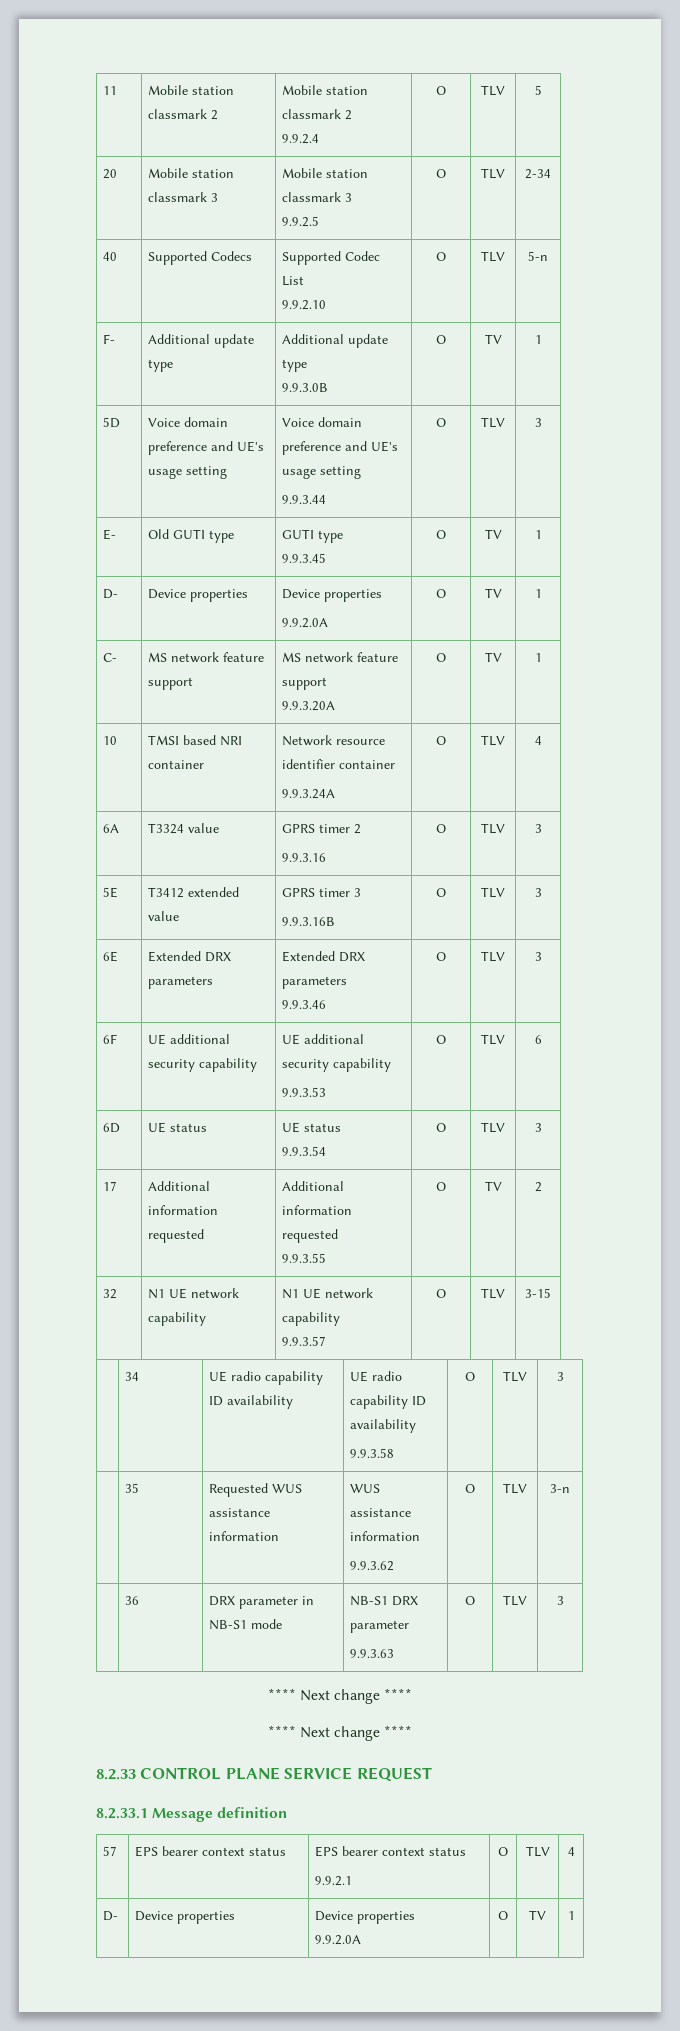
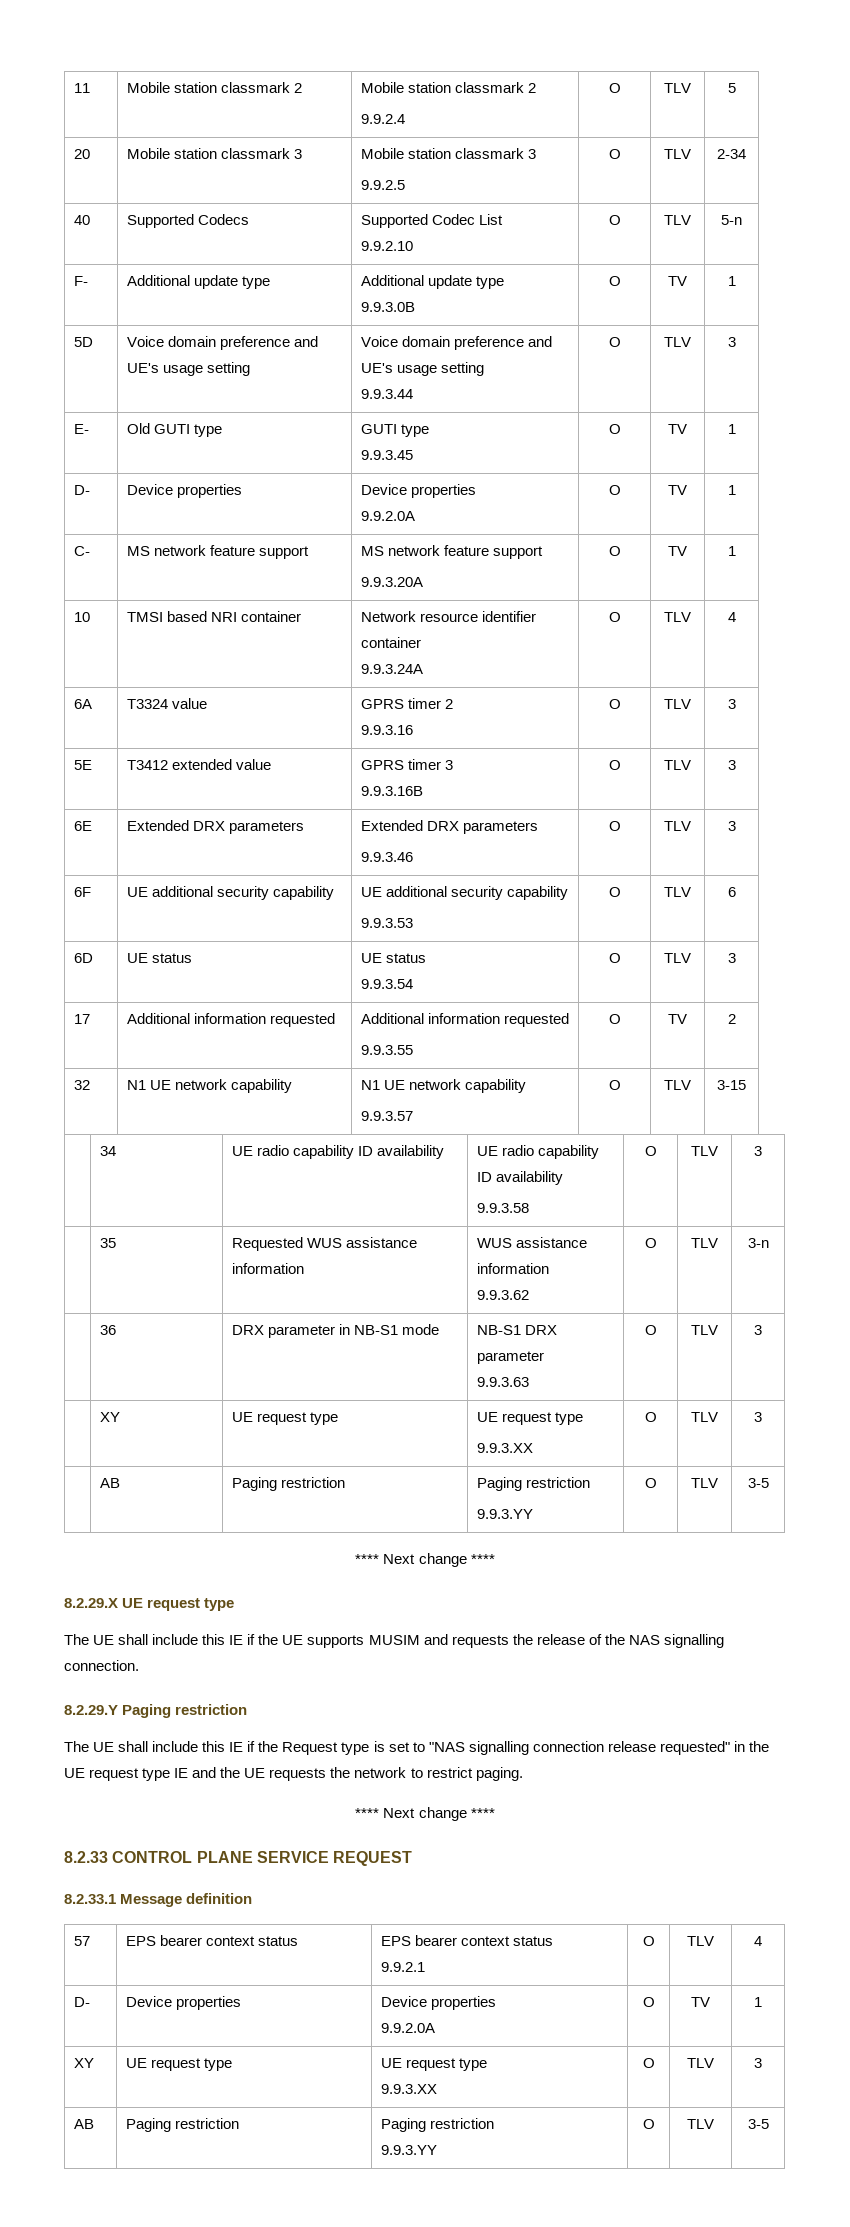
[267,1688,413,1704] // **** Next change **** -> [99,1412,120,1422] [231,1412,338,1425] [476,1412,583,1425] [476,1443,533,1453] [644,1412,657,1422] [691,1412,718,1422] [754,1412,762,1422] [99,1478,120,1488] [231,1477,345,1491] [476,1477,590,1491] [476,1509,533,1519] [644,1478,657,1488] [691,1478,718,1488] [747,1478,769,1488] [355,1553,495,1567] [64,1598,235,1611] [64,1634,724,1648] [64,1660,139,1671] [64,1704,248,1718] [64,1741,769,1755] [64,1767,523,1781] // | XY | UE request type | UE request type // 9.9.3.XX | O | TLV | 3 // | AB | Paging restriction | Paging restriction // 9.9.3.YY | O | TLV | 3-5 // **** Next change **** // 8.2.29.X UE request type // The UE shall include this IE if the UE supports MUSIM and requests the release of the NAS signalling connection. // 8.2.29.Y Paging restriction // The UE shall include this IE if the Request type is set to "NAS signalling connection release requested" in the UE request type IE and the UE requests the network to restrict paging.
(575, 1915) none -> [73,2058,94,2068] [125,2058,232,2071] [380,2058,487,2071] [380,2084,437,2094] [642,2058,655,2068] [687,2058,714,2068] [754,2058,762,2068] [73,2119,94,2129] [125,2118,239,2132] [380,2118,494,2132] [380,2145,437,2155] [642,2119,655,2129] [687,2119,714,2129] [747,2119,769,2129] // XY | UE request type | UE request type // 9.9.3.XX | O | TLV | 3 // AB | Paging restriction | Paging restriction // 9.9.3.YY | O | TLV | 3-5

